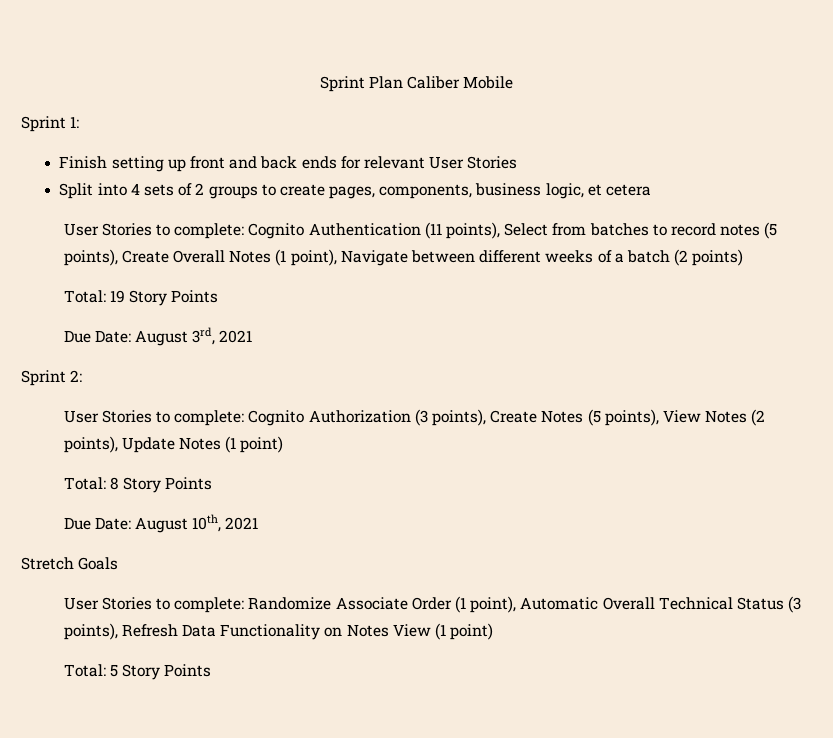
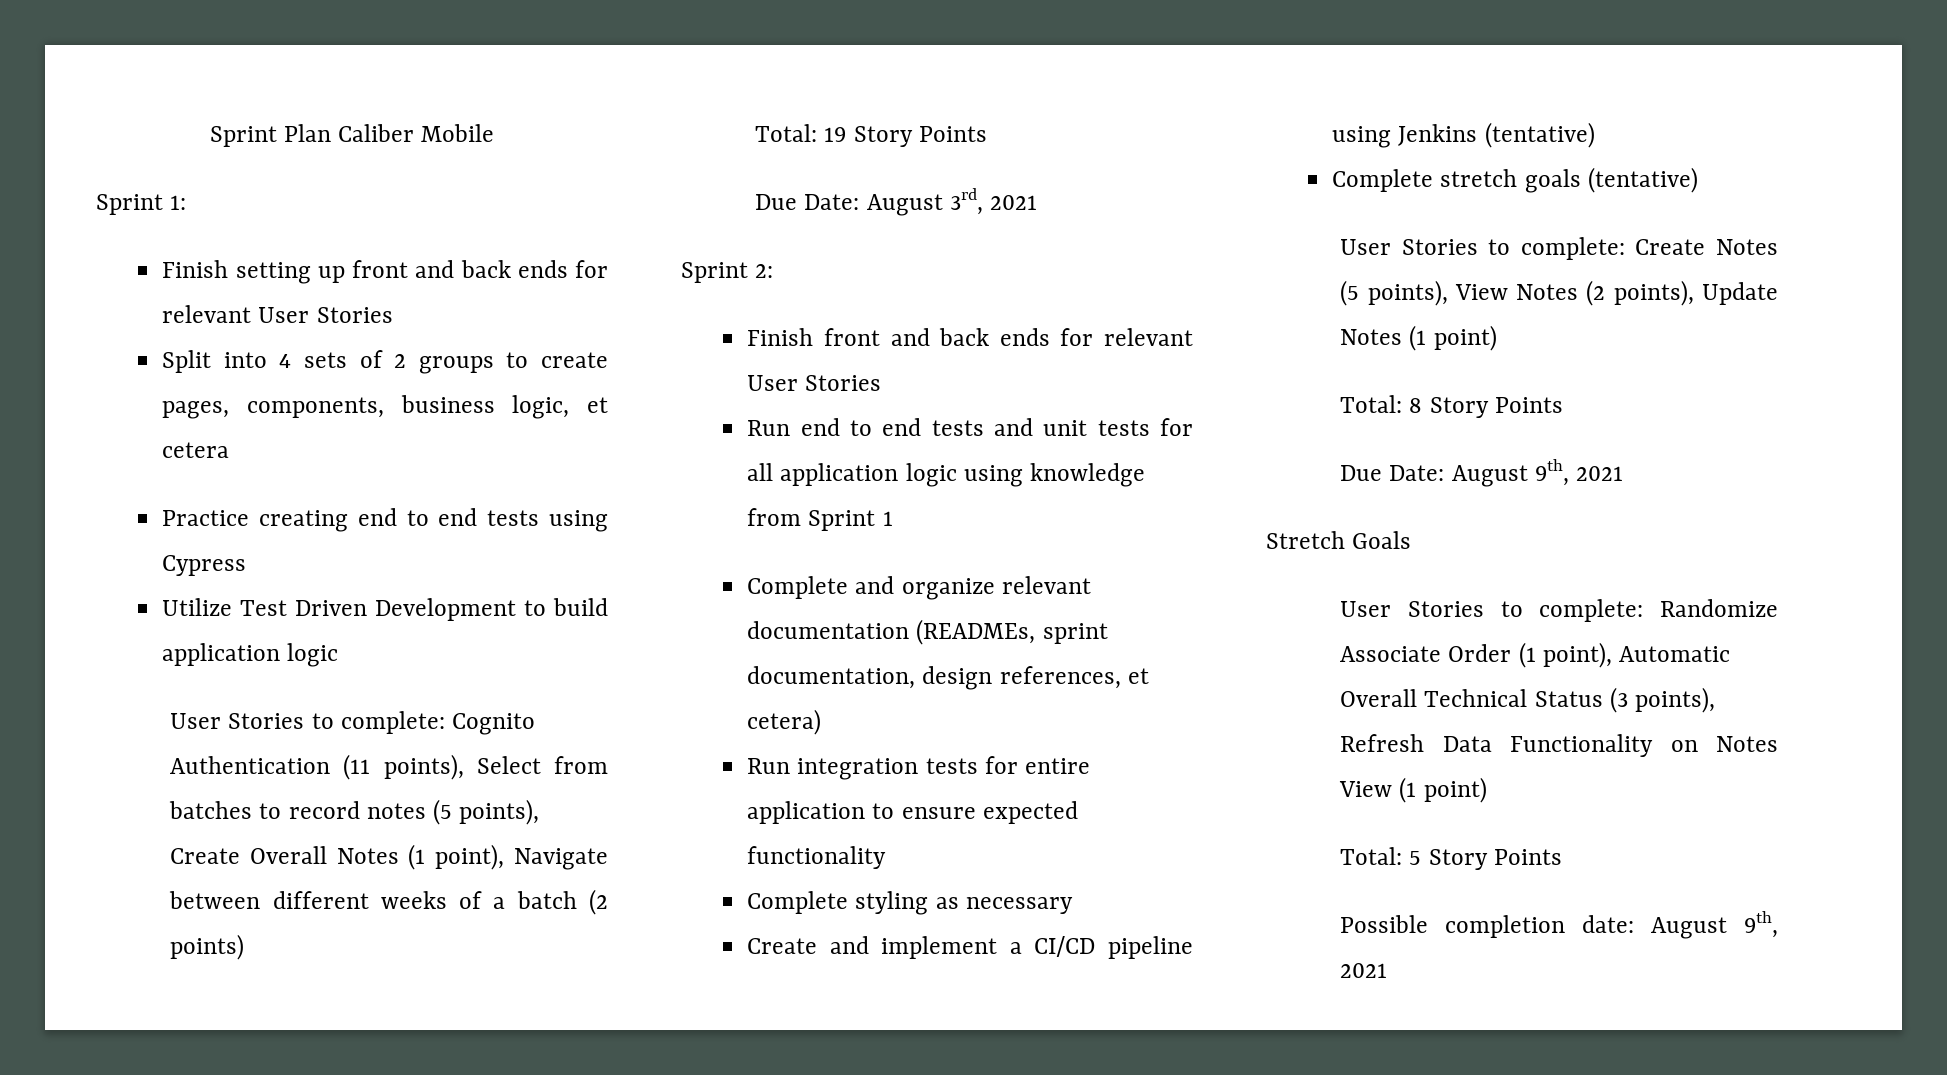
(651, 190) none -> [162,508,608,532] [162,555,247,576] [162,598,608,621] [162,643,339,667] // Practice creating end to end tests using Cypress // Utilize Test Driven Development to build application logic
[63,409,486,426] // User Stories to complete: Cognito Authorization (3 points), -> [747,328,1193,346] [747,375,882,391] [747,418,1193,436] [747,463,1145,487] [747,508,893,531] [747,576,1091,600] [747,619,1108,645] [747,666,1149,690] [747,709,822,735] [747,756,1090,780] [747,801,1078,824] [747,846,887,869] [747,891,1073,915] [747,936,1193,959] [1332,122,1595,148] [1332,167,1698,193] [1340,237,1625,260] // Finish front and back ends for relevant User Stories // Run end to end tests and unit tests for all application logic using knowledge from Sprint 1 // Complete and organize relevant documentation (READMEs, sprint documentation, design references, et cetera) // Run integration tests for entire application to ensure expected functionality // Complete styling as necessary // Create and implement a CI/CD pipeline using Jenkins (tentative) // Complete stretch goals (tentative) // User Stories to complete:
[192,514,222,532] 10th, -> [1534,459,1569,486] 9th,
(212, 670) none -> [1340,911,1778,939] [1340,963,1388,978] // Possible completion date: August 9th, 2021

